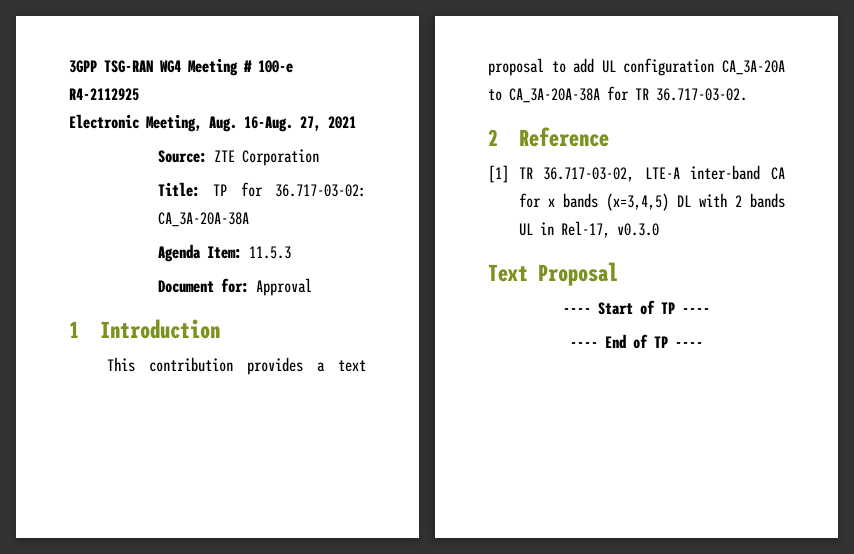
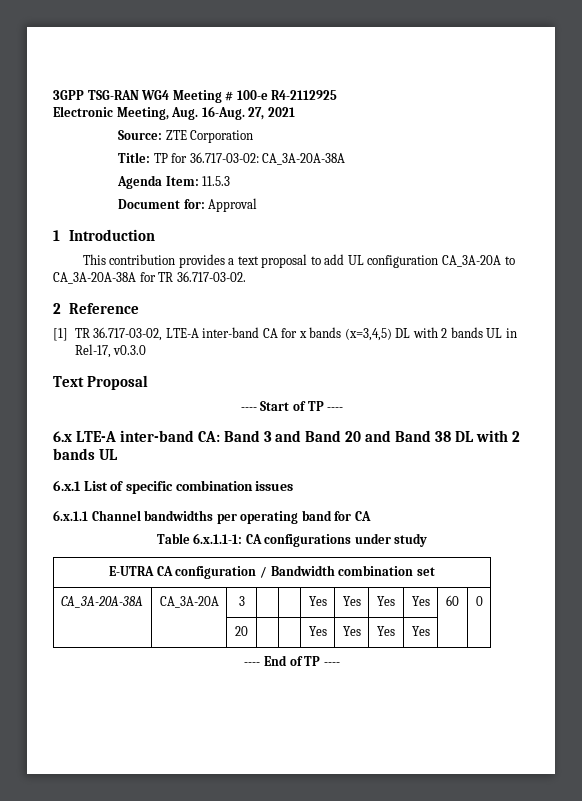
(710, 311) none -> [53,430,520,442] [53,448,118,460] [53,480,294,494] [53,510,371,524] [156,533,428,547] [109,565,435,579] [60,596,143,608] [159,596,219,608] [238,596,245,606] [308,596,327,606] [342,596,361,606] [377,596,395,606] [411,596,430,606] [446,595,459,606] [475,596,483,606] [235,626,248,636] [308,626,327,636] [342,626,361,636] [377,626,395,636] [411,626,430,636] // 6.x LTE-A inter-band CA: Band 3 and Band 20 and Band 38 DL with 2 bands UL // 6.x.1 List of specific combination issues // 6.x.1.1 Channel bandwidths per operating band for CA // Table 6.x.1.1-1: CA configurations under study // E-UTRA CA configuration / Bandwidth combination set // CA_3A-20A-38A | CA_3A-20A | 3 | | | Yes | Yes | Yes | Yes | 60 | 0 // | | 20 | | | Yes | Yes | Yes | Yes | |

